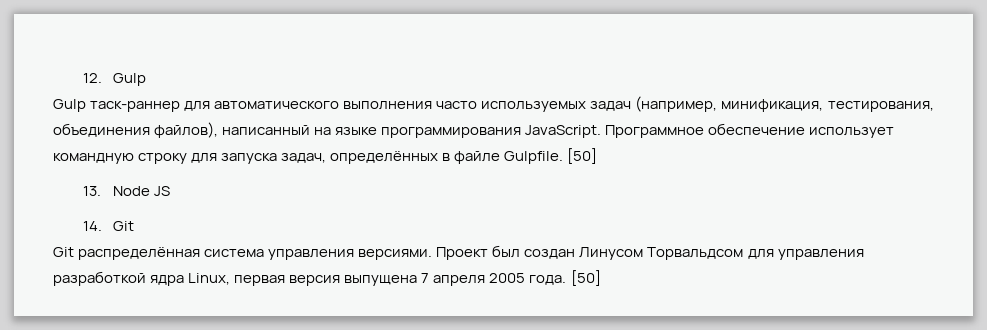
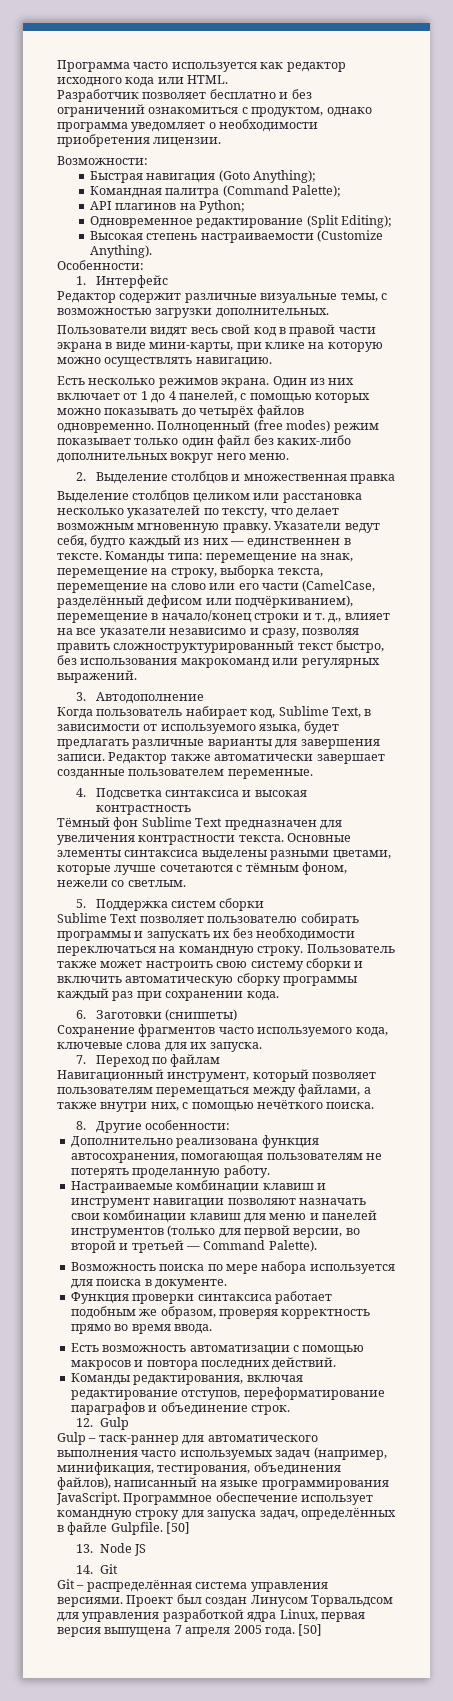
(82, 78) none -> [57,60,346,72] [57,75,229,87] [57,89,312,102] [57,104,372,117] [57,119,319,132] [57,134,222,147] [57,156,148,165] [90,170,317,183] [90,185,342,198] [90,200,246,213] [90,215,393,228] [90,230,384,243] [90,245,153,258] [57,260,144,270] [76,275,168,288] [57,291,387,303] [57,308,329,318] [57,324,376,337] [57,342,383,352] [57,357,272,367] [57,376,355,388] [57,390,370,403] [57,405,304,418] [57,420,379,433] [57,435,351,448] [57,453,290,463] [76,471,396,484] [57,490,362,503] [57,505,339,518] [57,521,380,533] [57,535,351,548] [57,551,353,563] [57,565,323,578] [57,580,376,593] [57,595,354,608] [57,610,390,623] [57,628,360,638] [57,640,385,653] [57,655,380,668] [57,670,137,683] [76,692,204,704] [57,706,372,719] [57,721,339,734] [57,739,380,749] [57,752,385,764] [57,769,313,779] [76,788,307,800] [95,805,191,815] [57,817,342,830] [57,833,352,845] [57,850,391,860] [57,862,347,875] [57,880,186,887] [76,898,265,911] [57,913,359,926] [57,928,355,941] [57,944,395,956] [57,958,364,971] [57,973,358,986] [57,988,279,1001] [76,1009,238,1021] [57,1024,388,1037] [57,1042,262,1052] [76,1054,221,1067] [57,1069,377,1082] [57,1084,371,1097] [57,1100,375,1112] [76,1120,231,1133] [70,1135,319,1148] [70,1153,382,1163] [70,1165,270,1178] [70,1180,326,1193] [70,1198,366,1208] [70,1210,377,1223] [70,1225,360,1238] [70,1240,317,1253] [70,1261,395,1274] [70,1279,227,1289] [70,1291,332,1304] [70,1306,371,1319] [70,1324,212,1334] [70,1343,365,1355] [70,1357,337,1370] [70,1373,303,1385] [70,1387,385,1400] [70,1402,290,1415] Программа часто используется как редактор исходного кода или HTML. // Разработчик позволяет бесплатно и без ограничений ознакомиться с продуктом, однако программа уведомляет о необходимости приобретения лицензии. // Возможности: // Быстрая навигация (Goto Anything); // Командная палитра (Command Palette); // API плагинов на Python; // Одновременное редактирование (Split Editing); // Высокая степень настраиваемости (Customize Anything). // Особенности: // 1. Интерфейс // Редактор содержит различные визуальные темы, с возможностью загрузки дополнительных. // Пользователи видят весь свой код в правой части экрана в виде мини-карты, при клике на которую можно осуществлять навигацию. // Есть несколько режимов экрана. Один из них включает от 1 до 4 панелей, с помощью которых можно показывать до четырёх файлов одновременно. Полноценный (free modes) режим показывает только один файл без каких-либо дополнительных вокруг него меню. // 2. Выделение столбцов и множественная правка // Выделение столбцов целиком или расстановка несколько указателей по тексту, что делает возможным мгновенную правку. Указатели ведут себя, будто каждый из них — единственнен в тексте. Команды типа: перемещение на знак, перемещение на строку, выборка текста, перемещение на слово или его части (CamelCase, разделённый дефисом или подчёркиванием), перемещение в начало/конец строки и т. д., влияет на все указатели независимо и сразу, позволяя править сложноструктурированный текст быстро, без использования макрокоманд или регулярных выражений. // 3. Автодополнение // Когда пользователь набирает код, Sublime Text, в зависимости от используемого языка, будет предлагать различные варианты для завершения записи. Редактор также автоматически завершает созданные пользователем переменные. // 4. Подсветка синтаксиса и высокая контрастность // Тёмный фон Sublime Text предназначен для увеличения контрастности текста. Основные элементы синтаксиса выделены разными цветами, которые лучше сочетаются с тёмным фоном, нежели со светлым. // 5. Поддержка систем сборки // Sublime Text позволяет пользователю собирать программы и запускать их без необходимости переключаться на командную строку. Пользователь также может настроить свою систему сборки и включить автоматическую сборку программы каждый раз при сохранении кода. // 6. Заготовки (сниппеты) // Сохранение фрагментов часто используемого кода, ключевые слова для их запуска. // 7. Переход по файлам // Навигационный инструмент, который позволяет пользователям перемещаться между файлами, а также внутри них, с помощью нечёткого поиска. // 8. Другие особенности: // Дополнительно реализована функция автосохранения, помогающая пользователям не потерять проделанную работу. // Настраиваемые комбинации клавиш и инструмент навигации позволяют назначать свои комбинации клавиш для меню и панелей инструментов (только для первой версии, во второй и третьей — Command Palette). // Возможность поиска по мере набора используется для поиска в документе. // Функция проверки синтаксиса работает подобным же образом, проверяя корректность прямо во время ввода. // Есть возможность автоматизации с помощью макросов и повтора последних действий. // Команды редактирования, включая редактирование отступов, переформатирование параграфов и объединение строк. //
(86, 105) none -> [88,1438,97,1442] –
(74, 252) none -> [76,1585,85,1589] –

